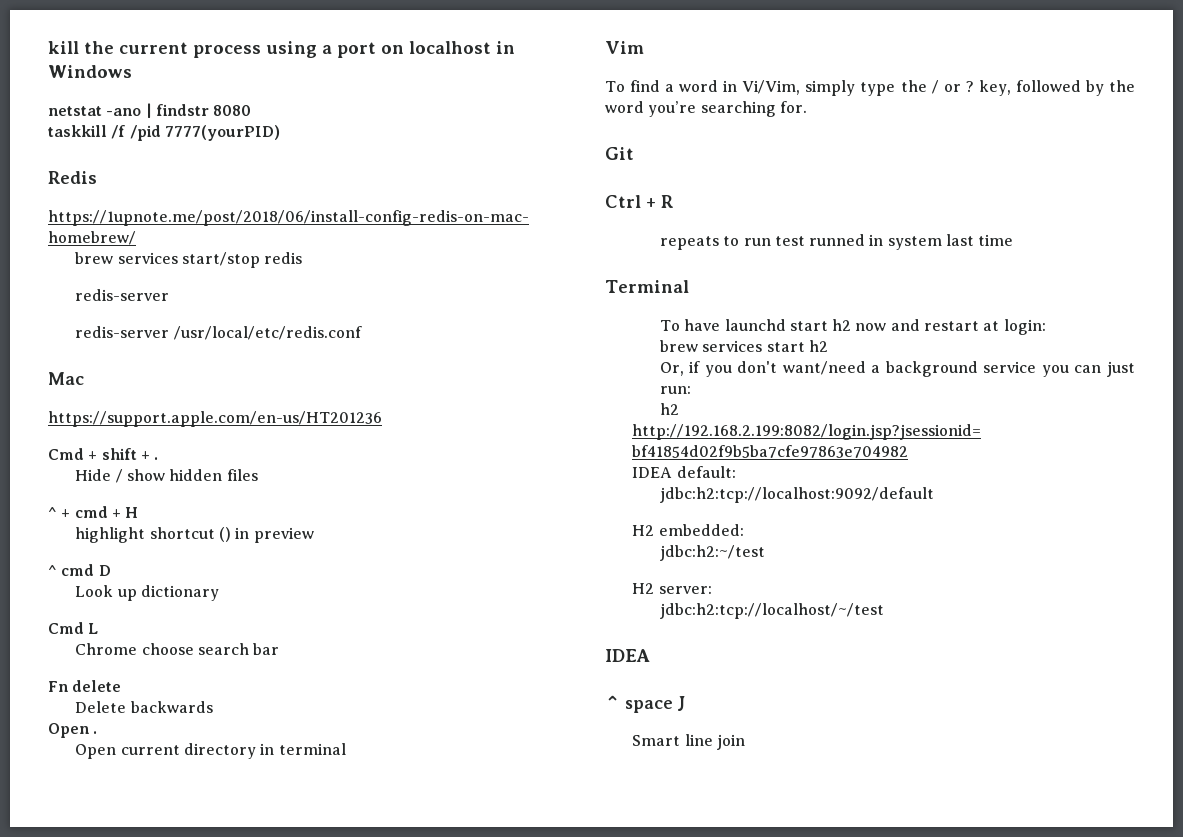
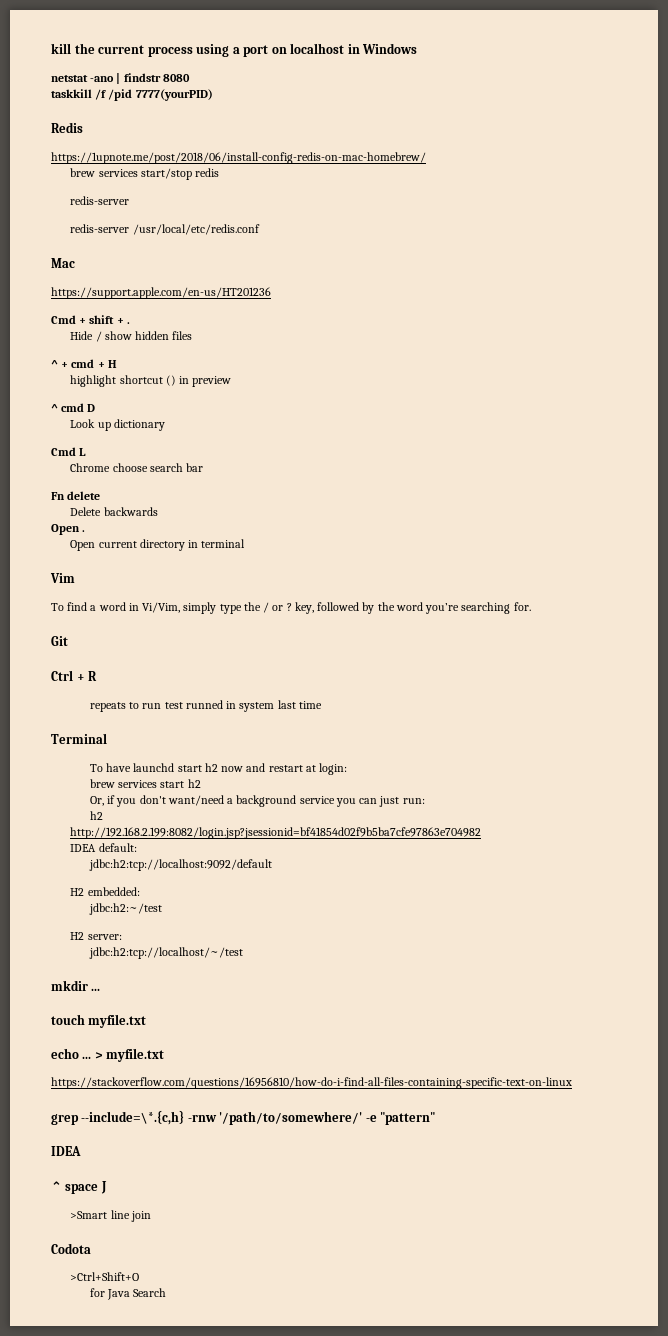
(884, 611) none -> [51,980,101,991] [51,1014,147,1028] [51,1048,165,1062] [51,1077,572,1089] [51,1110,435,1125] // mkdir ... // touch myfile.txt // echo ... > myfile.txt // https://stackoverflow.com/questions/16956810/how-do-i-find-all-files-containing-specific-text-on-linux // grep --include=\*.{c,h} -rnw '/path/to/somewhere/' -e "pattern"
[632,735,681,746] Smart -> [70,1211,108,1219] >Smart
(746, 742) none -> [51,1243,91,1254] [70,1272,140,1281] [89,1288,167,1300] // Codota // >Ctrl+Shift+O // for Java Search

